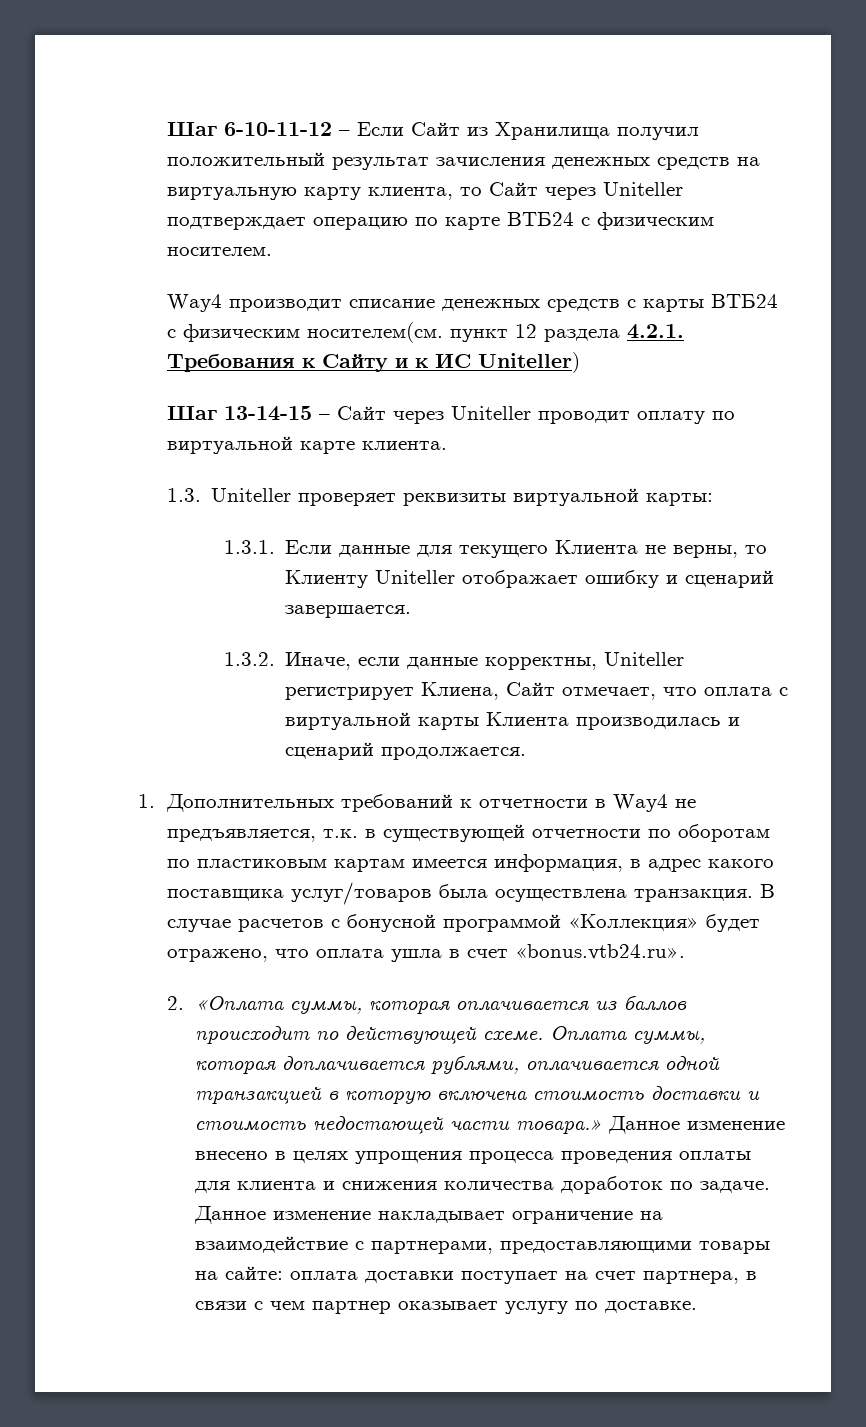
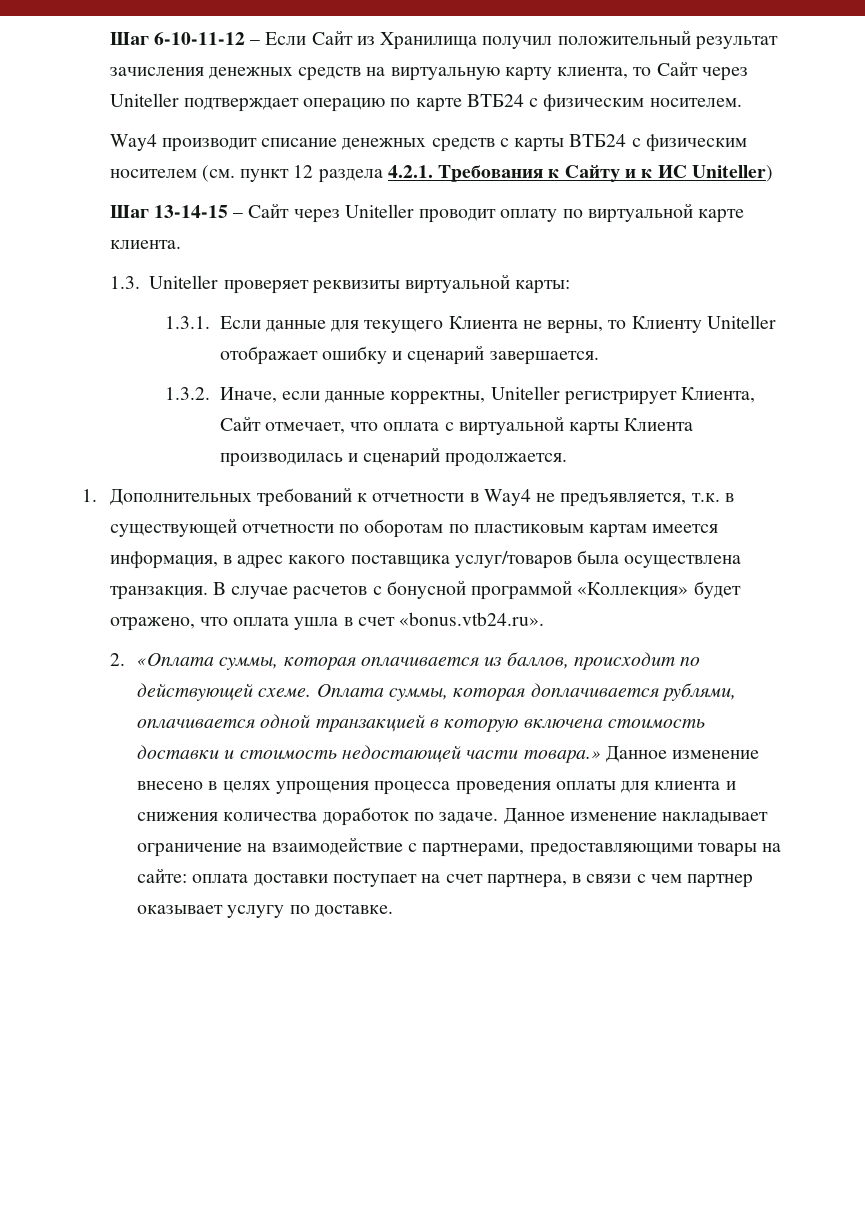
[306,322,443,343] носителем(см. -> [109,165,235,182] носителем (см.
[421,682,500,700] Клиена, -> [681,387,756,403] Клиента,
[624,995,688,1011] баллов -> [506,652,569,669] баллов,

